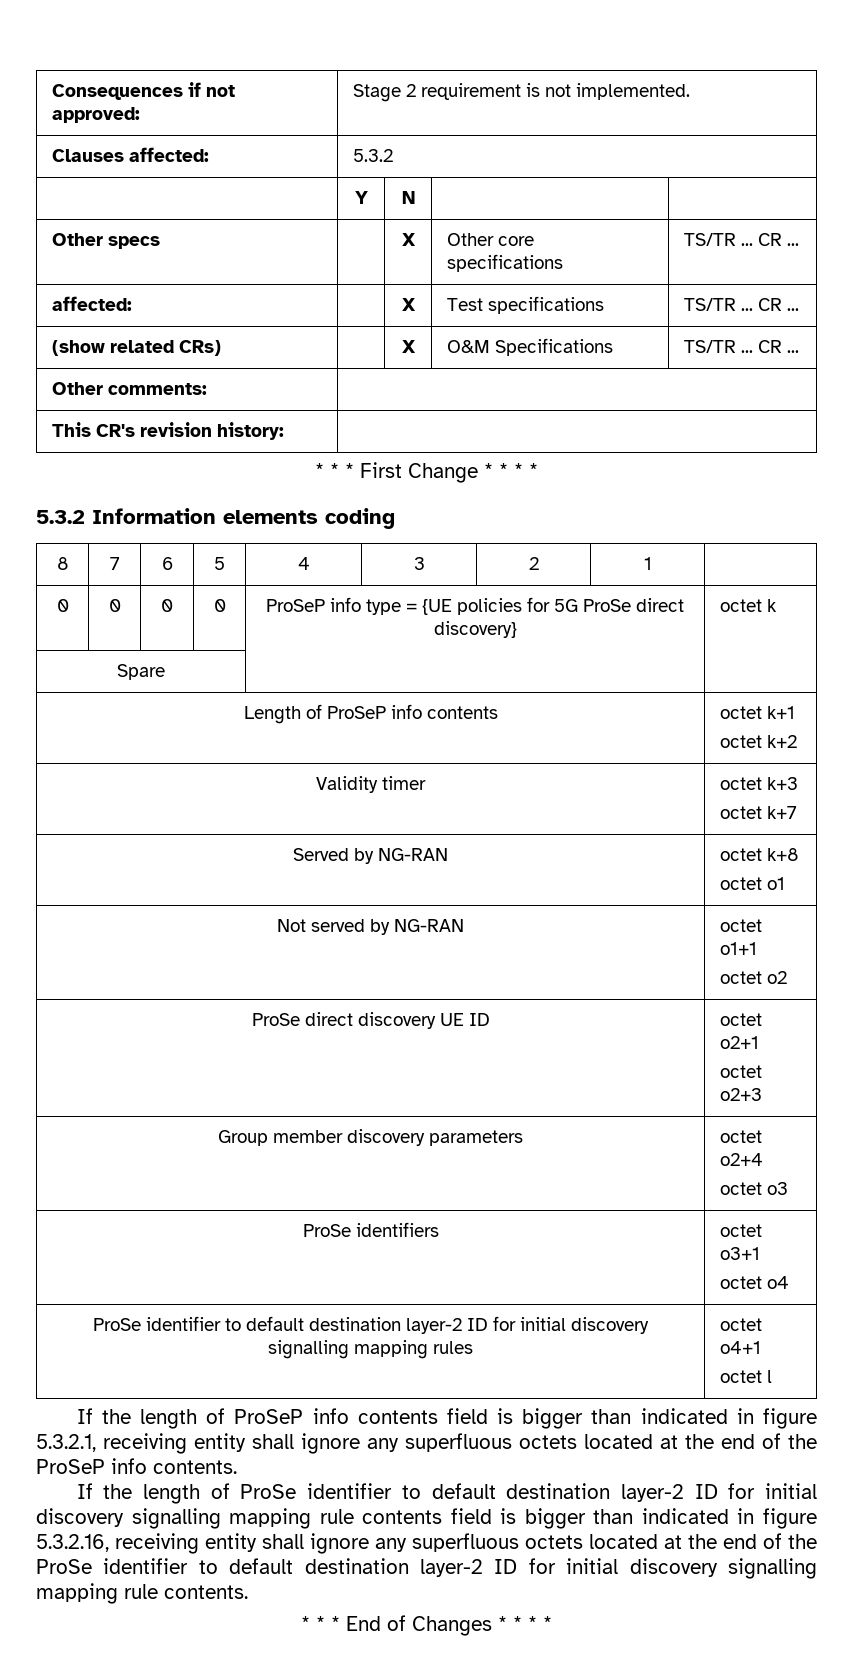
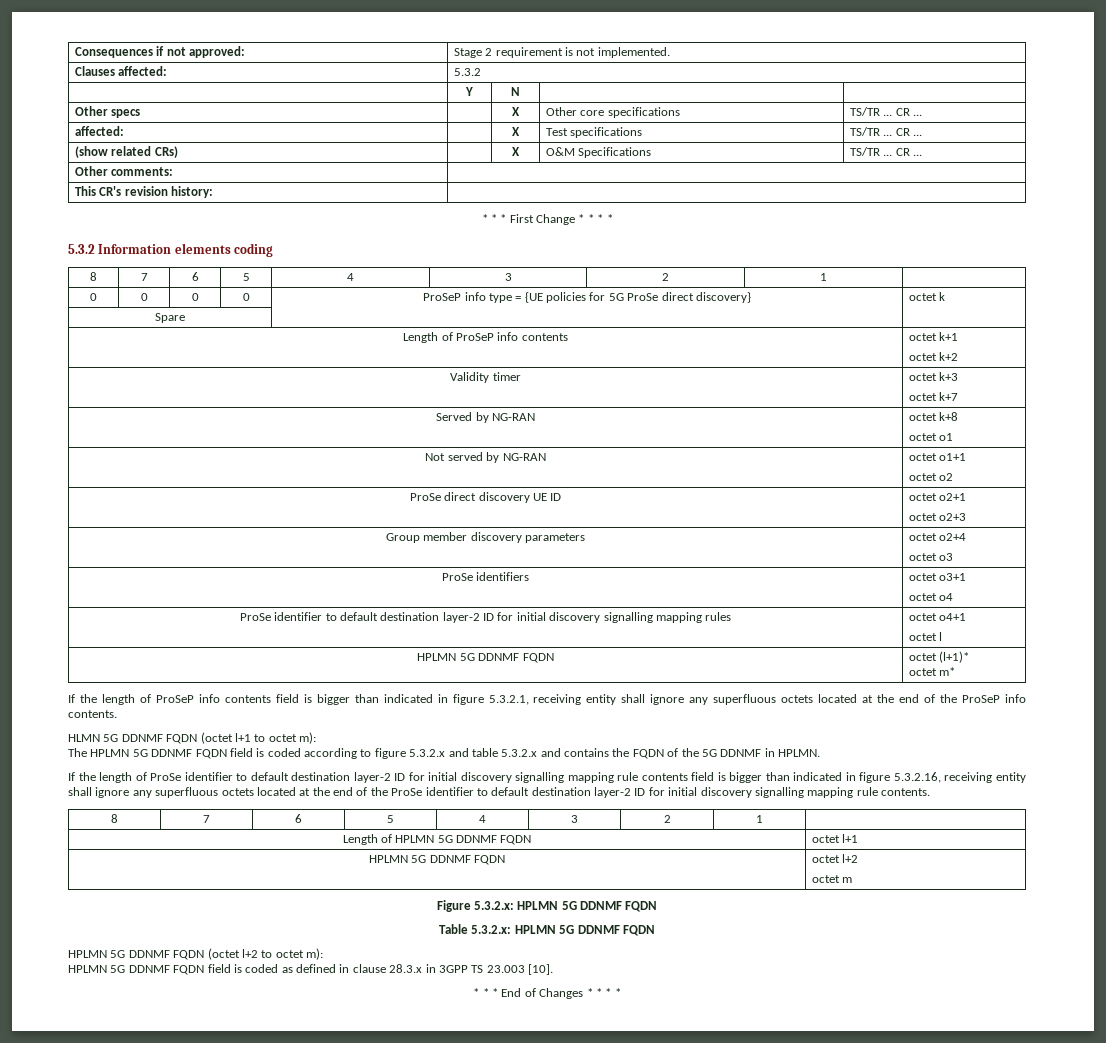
(773, 1376) none -> [417,653,554,663] [908,651,970,663] [908,667,956,676] // HPLMN 5G DDNMF FQDN | octet (l+1)* // octet m*
(237, 1467) none -> [68,732,316,744] [68,748,820,759] // HLMN 5G DDNMF FQDN (octet l+1 to octet m): // The HPLMN 5G DDNMF FQDN field is coded according to figure 5.3.2.x and table 5.3.2.x and contains the FQDN of the 5G DDNMF in HPLMN.
(248, 1592) none -> [111,814,118,823] [203,815,210,823] [295,814,302,823] [387,815,394,823] [479,815,486,823] [571,815,578,823] [663,815,671,823] [756,815,763,823] [342,834,532,845] [811,834,859,843] [368,855,506,865] [811,854,859,863] [811,875,853,883] [436,900,658,912] [439,924,655,936] [68,948,323,960] [68,964,553,975] // 8 | 7 | 6 | 5 | 4 | 3 | 2 | 1 | // Length of HPLMN 5G DDNMF FQDN | octet l+1 // HPLMN 5G DDNMF FQDN | octet l+2 // octet m // Figure 5.3.2.x: HPLMN 5G DDNMF FQDN // Table 5.3.2.x: HPLMN 5G DDNMF FQDN // HPLMN 5G DDNMF FQDN (octet l+2 to octet m): // HPLMN 5G DDNMF FQDN field is coded as defined in clause 28.3.x in 3GPP TS 23.003 [10].

